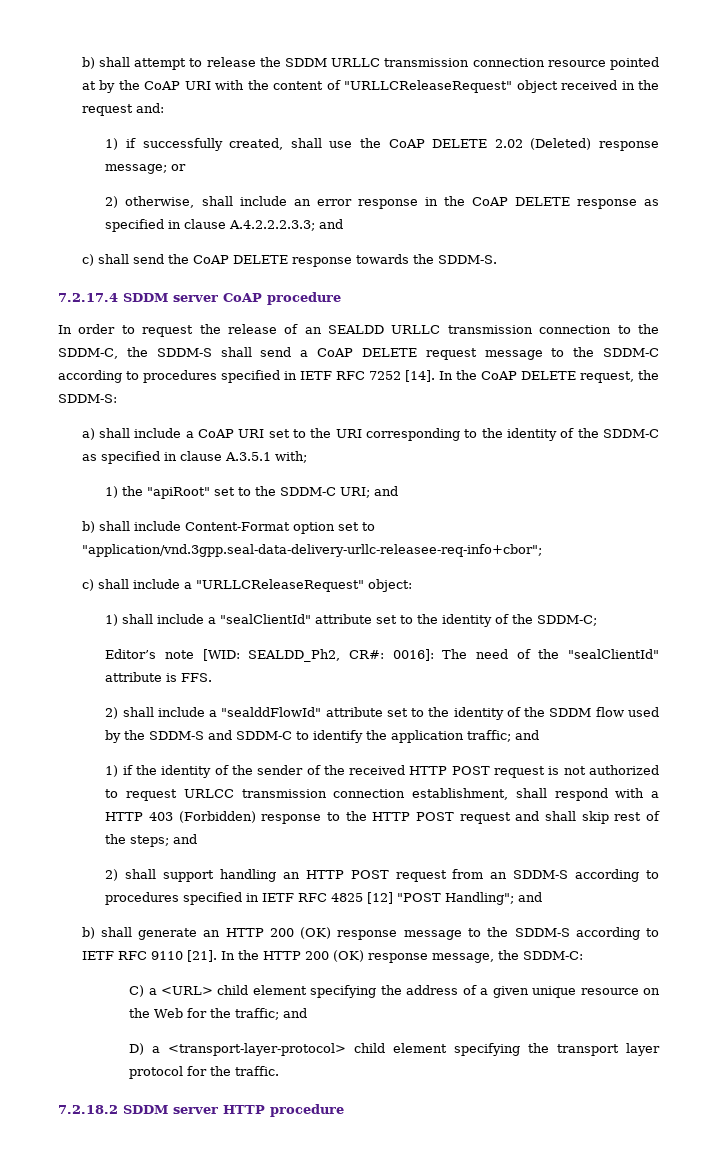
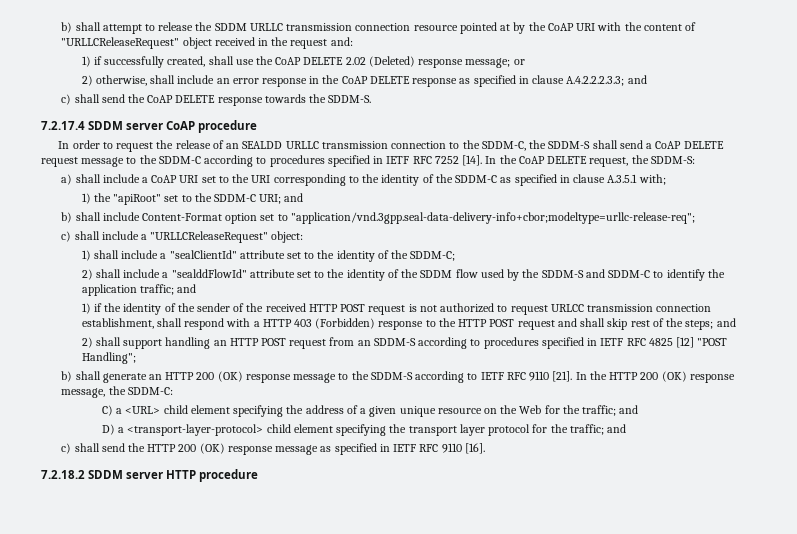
[81,544,542,557] "application/vnd.3gpp.seal-data-delivery-urllc-releasee-req-info+cbor"; -> [290,212,695,224] "application/vnd.3gpp.seal-data-delivery-info+cbor;modeltype=urllc-release-req";
[105,649,659,662] [105,672,213,682] // Editor’s note [WID: SEALDD_Ph2, CR#: 0016]: The need of the "sealClientId" attribute is FFS. -> (456, 256) none
[518,892,543,902] and -> (136, 358) none
[235,1066,280,1076] traffic. -> [569,424,626,435] [61,443,485,455] traffic; and // c) shall send the HTTP 200 (OK) response message as specified in IETF RFC 9110 [16].

